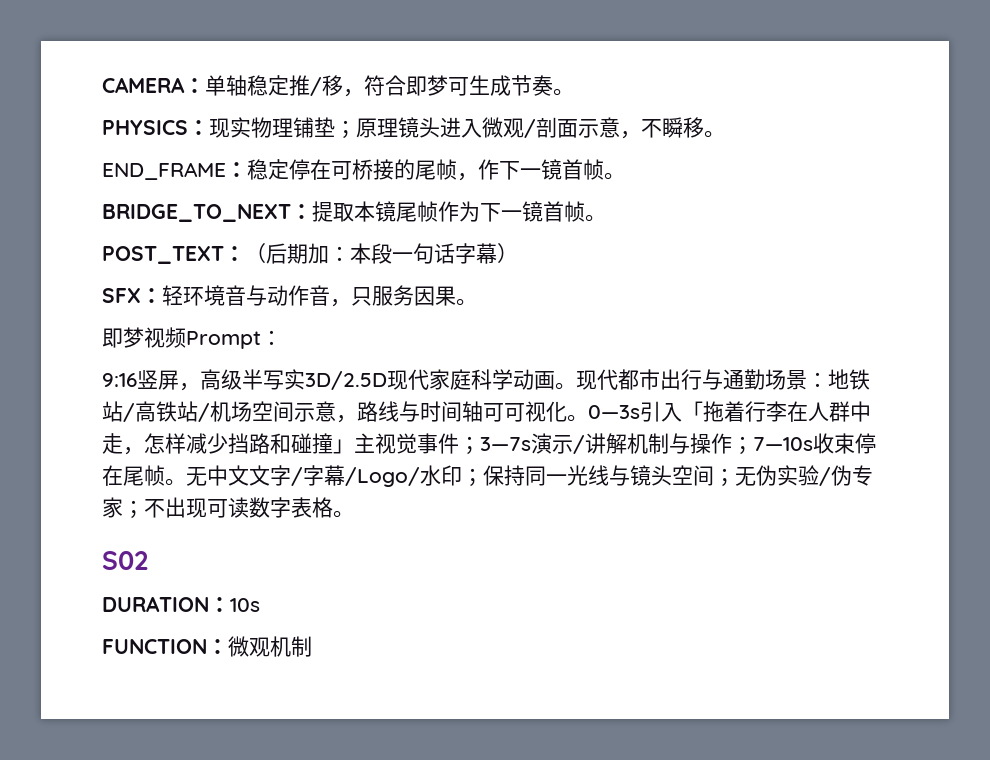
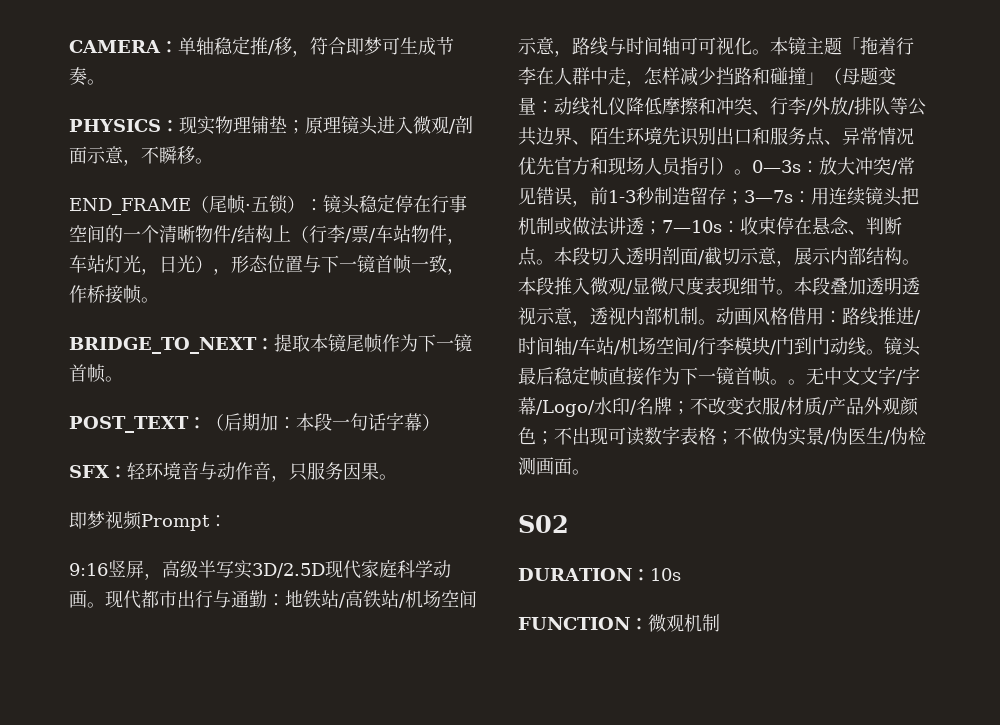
[226,159,583,181] ：稳定停在可桥接的尾帧，作下一镜首 -> [191,194,467,214] [69,225,465,245] [69,255,465,275] [69,285,123,304] （尾帧·五锁）：镜头稳定停在行事空间的一个清晰物件/结构上（行李/票/车站物件，车站灯光，日光），形态位置与下一镜首帧一致，作桥接
[765,369,807,390] 场景 -> (267, 599) none
[588,401,682,422] 0—3s引入 -> [770,37,842,55] 本镜主题
[354,433,876,455] [102,465,165,486] 主视觉事件；3—7s演示/讲解机制与操作；7—10s收束停在尾帧 -> [824,67,896,85] [518,97,926,116] [518,127,914,146] [518,157,915,176] [518,187,919,207] [518,217,902,236] [518,247,920,267] [518,277,920,295] [518,307,921,327] [518,337,921,356] [518,366,788,386] （母题变量：动线礼仪降低摩擦和冲突、行李/外放/排队等公共边界、陌生环境先识别出口和服务点、异常情况优先官方和现场人员指引）。0—3s：放大冲突/常见错误，前1-3秒制造留存；3—7s：用连续镜头把机制或做法讲透；7—10s：收束停在悬念、判断点。本段切入透明剖面/截切示意，展示内部结构。本段推入微观/显微尺度表现细节。本段叠加透明透视示意，透视内部机制。动画风格借用：路线推进/时间轴/车站/机场空间/行李模块/门到门动线。镜头最后稳定帧直接作为下一镜首帧。
[462,465,873,487] [102,497,123,518] ；保持同一光线与镜头空间；无伪实验/伪专家 -> [630,397,919,416] [518,427,536,445] /名牌；不改变衣服/材质/产品外观颜色
(333, 507) none -> [716,427,926,446] [518,457,572,475] ；不做伪实景/伪医生/伪检测画面

